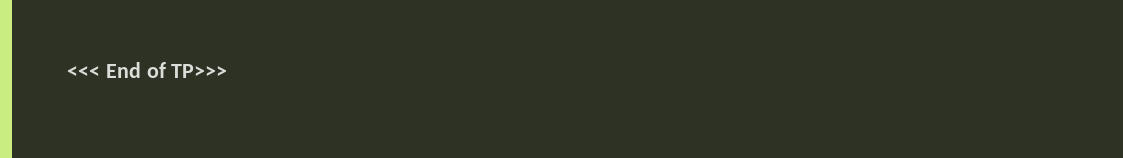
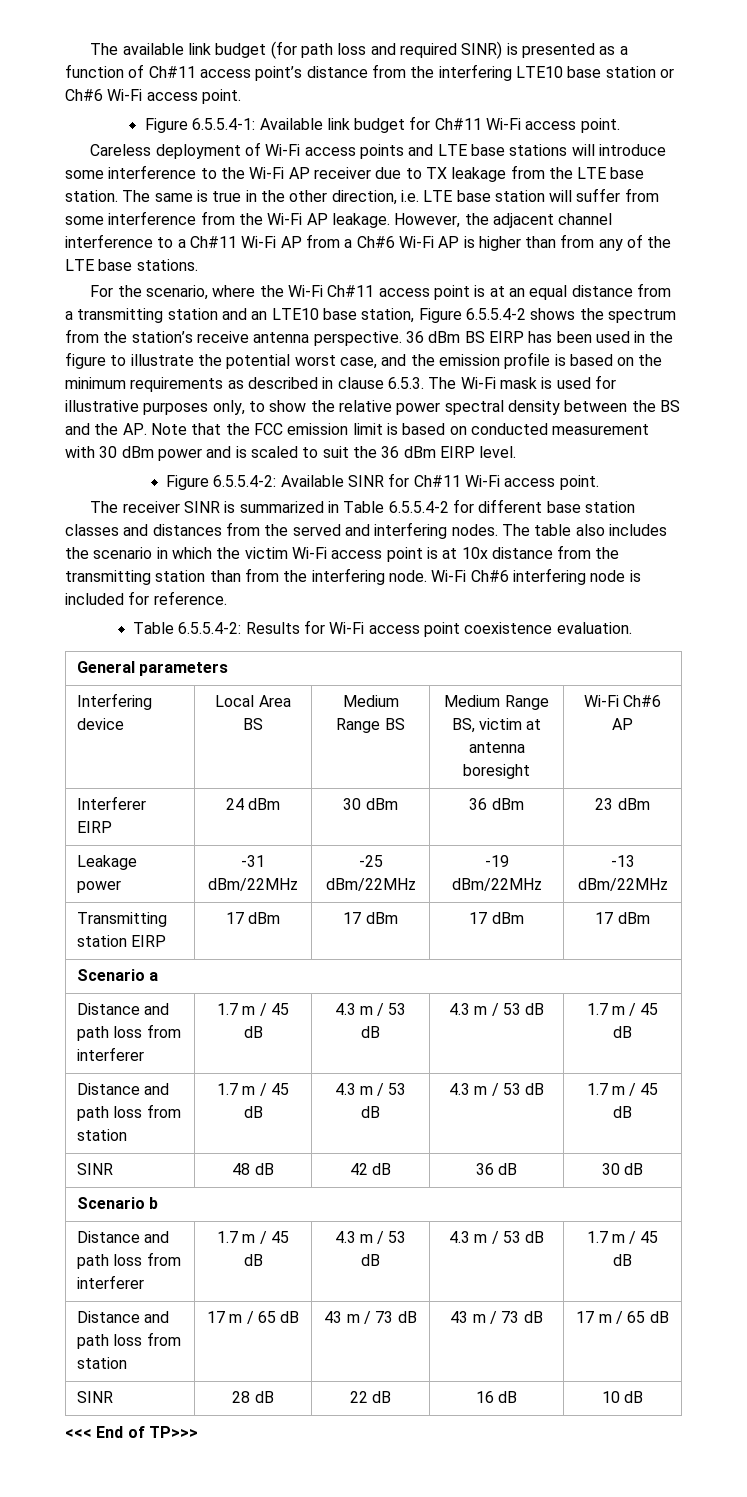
(67, 72) none -> [90,41,628,59] [65,64,674,81] [65,89,241,104] [144,116,620,133] [90,142,666,159] [65,165,645,182] [65,188,659,205] [65,211,613,228] [65,234,672,251] [65,259,198,271] [90,283,671,300] [65,308,676,323] [65,329,674,346] [65,352,663,369] [65,375,616,392] [65,400,680,415] [65,423,650,435] [65,446,517,461] [166,473,599,490] [90,499,635,513] [65,522,667,539] [65,545,620,562] [65,568,641,585] [65,591,227,605] [133,620,632,637] [77,661,229,676] [77,693,153,710] [77,718,125,730] [215,695,291,707] [243,718,263,730] [342,695,399,707] [336,718,405,733] [444,695,549,710] [451,718,542,733] [468,742,525,753] [463,764,530,779] [583,695,662,707] [612,718,633,730] [77,796,147,810] [77,821,113,833] [225,798,281,810] [343,798,398,810] [469,798,524,810] [595,798,650,810] [77,855,138,870] [77,880,122,893] [241,855,265,867] [208,878,298,891] [358,855,383,867] [325,878,416,891] [484,855,509,867] [451,878,542,891] [610,855,635,867] [577,878,668,891] [77,912,168,927] [77,935,167,947] [225,912,281,924] [343,912,398,924] [469,912,524,924] [595,912,650,924] [77,969,159,981] [77,1003,170,1015] [77,1024,181,1041] [77,1047,145,1061] [217,1003,289,1016] [243,1026,263,1038] [334,1003,407,1016] [361,1026,380,1038] [448,1003,545,1016] [586,1003,659,1016] [613,1026,632,1038] [77,1083,170,1095] [77,1104,181,1121] [77,1129,128,1141] [217,1083,289,1096] [243,1106,263,1118] [334,1083,407,1096] [361,1106,380,1118] [448,1083,545,1096] [586,1083,659,1096] [613,1106,632,1118] [77,1163,114,1175] [232,1163,274,1175] [349,1163,392,1175] [475,1163,518,1175] [601,1163,644,1175] [77,1197,159,1209] [77,1231,170,1243] [77,1252,181,1269] [77,1275,145,1289] [217,1231,289,1244] [243,1254,263,1266] [334,1231,407,1244] [361,1254,380,1266] [448,1231,545,1244] [586,1231,659,1244] [613,1254,632,1266] [77,1311,170,1323] [77,1332,181,1349] [77,1357,128,1369] [206,1311,300,1324] [324,1311,417,1324] [450,1311,543,1324] [576,1311,669,1324] [77,1391,114,1403] [232,1391,274,1403] [349,1391,392,1403] [475,1391,518,1403] [601,1391,644,1403] The available link budget (for path loss and required SINR) is presented as a function of Ch#11 access point’s distance from the interfering LTE10 base station or Ch#6 Wi-Fi access point. // Figure 6.5.5.4-1: Available link budget for Ch#11 Wi-Fi access point. // Careless deployment of Wi-Fi access points and LTE base stations will introduce some interference to the Wi-Fi AP receiver due to TX leakage from the LTE base station. The same is true in the other direction, i.e. LTE base station will suffer from some interference from the Wi-Fi AP leakage. However, the adjacent channel interference to a Ch#11 Wi-Fi AP from a Ch#6 Wi-Fi AP is higher than from any of the LTE base stations. // For the scenario, where the Wi-Fi Ch#11 access point is at an equal distance from a transmitting station and an LTE10 base station, Figure 6.5.5.4-2 shows the spectrum from the station’s receive antenna perspective. 36 dBm BS EIRP has been used in the figure to illustrate the potential worst case, and the emission profile is based on the minimum requirements as described in clause 6.5.3. The Wi-Fi mask is used for illustrative purposes only, to show the relative power spectral density between the BS and the AP. Note that the FCC emission limit is based on conducted measurement with 30 dBm power and is scaled to suit the 36 dBm EIRP level. // Figure 6.5.5.4-2: Available SINR for Ch#11 Wi-Fi access point. // The receiver SINR is summarized in Table 6.5.5.4-2 for different base station classes and distances from the served and interfering nodes. The table also includes the scenario in which the victim Wi-Fi access point is at 10x distance from the transmitting station than from the interfering node. Wi-Fi Ch#6 interfering node is included for reference. // Table 6.5.5.4-2: Results for Wi-Fi access point coexistence evaluation. // General parameters // Interfering device | Local Area BS | Medium Range BS | Medium Range BS, victim at antenna boresight | Wi-Fi Ch#6 AP // Interferer EIRP | 24 dBm | 30 dBm | 36 dBm | 23 dBm // Leakage power | -31 dBm/22MHz | -25 dBm/22MHz | -19 dBm/22MHz | -13 dBm/22MHz // Transmitting station EIRP | 17 dBm | 17 dBm | 17 dBm | 17 dBm // Scenario a // Distance and path loss from interferer | 1.7 m / 45 dB | 4.3 m / 53 dB | 4.3 m / 53 dB | 1.7 m / 45 dB // Distance and path loss from station | 1.7 m / 45 dB | 4.3 m / 53 dB | 4.3 m / 53 dB | 1.7 m / 45 dB // SINR | 48 dB | 42 dB | 36 dB | 30 dB // Scenario b // Distance and path loss from interferer | 1.7 m / 45 dB | 4.3 m / 53 dB | 4.3 m / 53 dB | 1.7 m / 45 dB // Distance and path loss from station | 17 m / 65 dB | 43 m / 73 dB | 43 m / 73 dB | 17 m / 65 dB // SINR | 28 dB | 22 dB | 16 dB | 10 dB //

